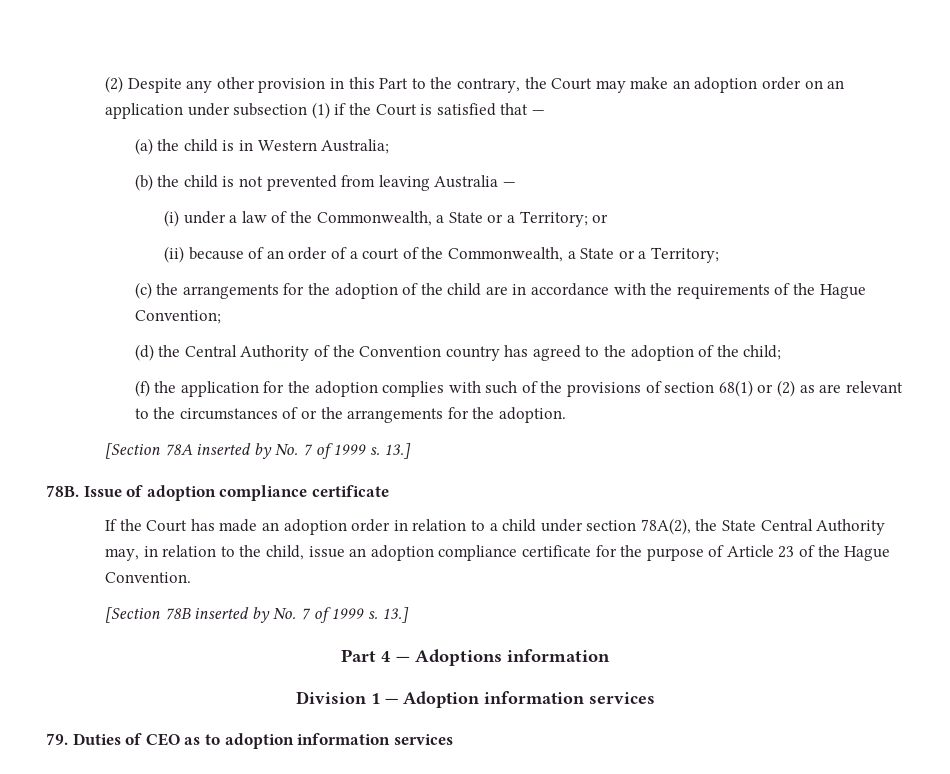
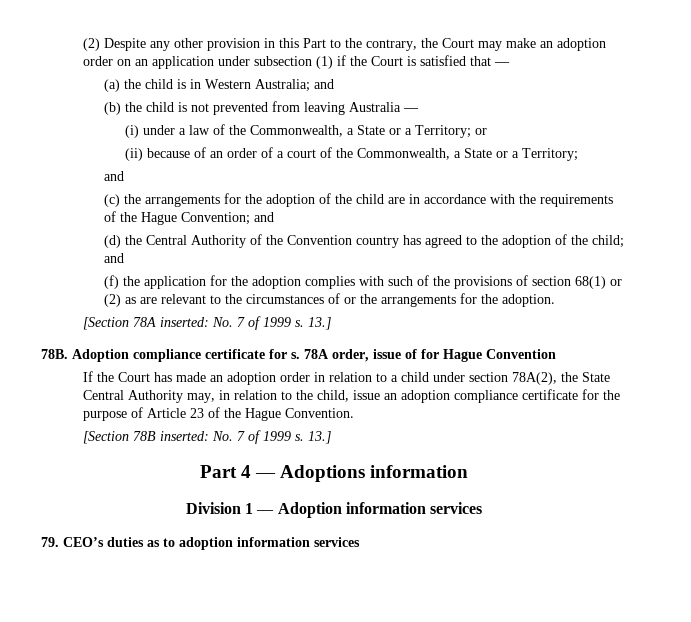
(390, 146) none -> [313,79,334,89] and
(719, 255) none -> [103,171,124,181] // and
(221, 317) none -> [253,212,274,222] and
(782, 352) none -> [103,253,124,263] and
[196,443,272,459] inserted by -> [159,317,209,327] inserted:
[83,485,389,501] Issue of adoption compliance certificate -> [72,349,556,362] Adoption compliance certificate for s. 78A order, issue of for Hague Convention
[194,607,270,623] inserted by -> [159,431,209,441] inserted:
[72,733,180,746] Duties of CEO -> [63,537,144,547] CEO’s duties

